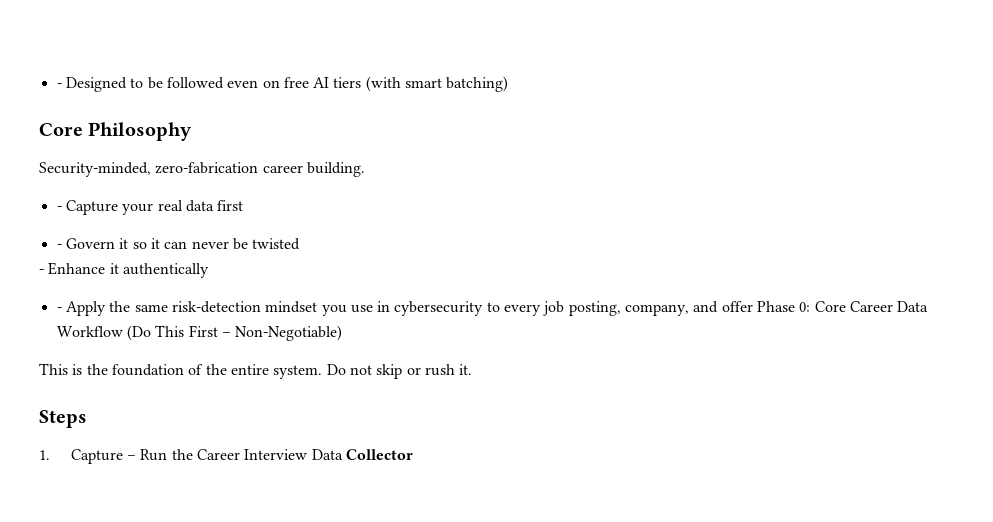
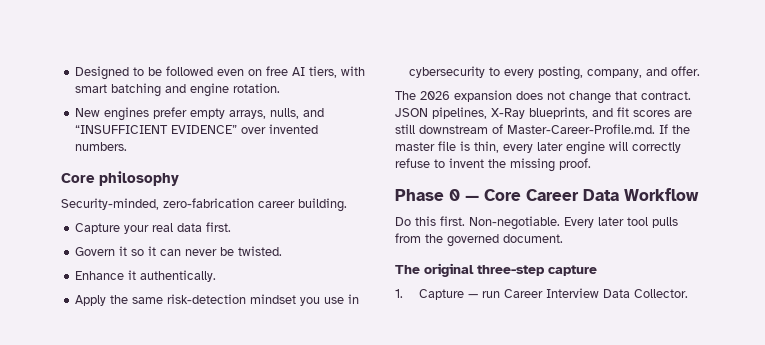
[56,83,62,88] - -> (75, 73) none
[333,76,509,92] [39,122,193,141] tiers (with smart batching) // Core Philosophy -> [309,66,366,78] [75,83,281,97] [75,107,325,121] [75,124,319,134] [75,142,128,151] [61,171,179,186] tiers, with smart batching and engine rotation. // New engines prefer empty arrays, nulls, and “INSUFFICIENT EVIDENCE” over invented numbers. // Core philosophy
[56,206,62,211] - -> (347, 205) none
[217,200,244,211] [56,244,62,249] first // - -> [206,222,232,232] first. //
[252,238,301,250] [39,262,209,278] [56,307,62,312] twisted // - Enhance it authentically // - -> [238,246,283,256] [75,270,217,282] twisted. // Enhance it authentically. //
[543,301,565,316] job -> (535, 73) none
[721,301,929,312] [56,325,343,341] [39,363,473,379] [39,410,87,428] offer Phase 0: Core Career Data Workflow (Do This First – Non-Negotiable) // This is the foundation of the entire system. Do not skip or rush it. // Steps -> [671,66,701,76] [395,90,691,104] [395,107,692,119] [395,124,690,134] [395,141,681,155] [395,158,591,172] [395,188,699,201] [395,216,678,230] [395,233,563,247] [395,263,597,277] offer. // The 2026 expansion does not change that contract. JSON pipelines, X-Ray blueprints, and fit scores are still downstream of Master-Career-Profile.md. If the master file is thin, every later engine will correctly refuse to invent the missing proof. // Phase 0 — Core Career Data Workflow // Do this first. Non-negotiable. Every later tool pulls from the governed document. // The original three-step capture
[126,449,193,461] – Run the -> [468,291,501,298] — run
[345,449,413,460] Collector -> [634,289,689,298] Collector.

